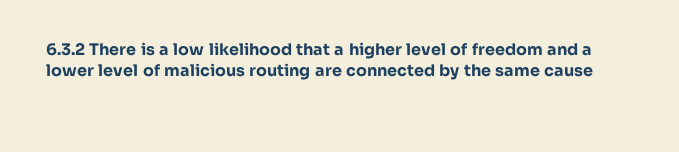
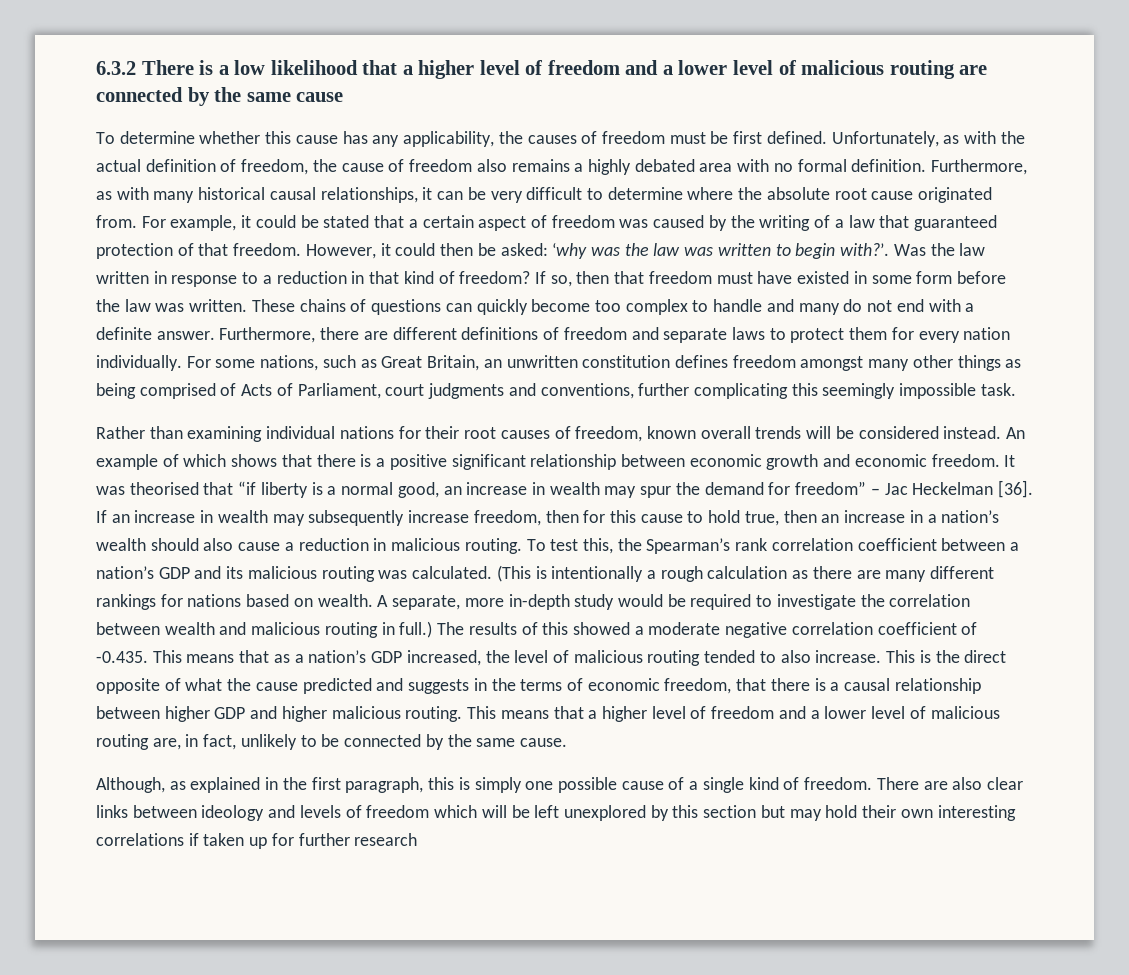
(594, 71) none -> [96,131,1025,147] [96,159,1028,175] [96,187,993,203] [96,215,997,231] [96,243,986,259] [96,271,1006,287] [96,299,975,315] [96,327,1011,343] [96,355,1022,371] [96,383,1016,399] [96,426,1026,442] [96,454,1016,470] [96,480,1033,498] [96,510,1000,526] [96,538,1020,554] [96,565,995,582] [96,594,971,610] [96,621,978,638] [96,650,1007,666] [96,678,981,694] [96,706,1000,722] [96,734,567,750] [96,777,1023,793] [96,805,1016,821] [96,833,418,849] // To determine whether this cause has any applicability, the causes of freedom must be first defined. Unfortunately, as with the actual definition of freedom, the cause of freedom also remains a highly debated area with no formal definition. Furthermore, as with many historical causal relationships, it can be very difficult to determine where the absolute root cause originated from. For example, it could be stated that a certain aspect of freedom was caused by the writing of a law that guaranteed protection of that freedom. However, it could then be asked: ‘why was the law was written to begin with?’. Was the law written in response to a reduction in that kind of freedom? If so, then that freedom must have existed in some form before the law was written. These chains of questions can quickly become too complex to handle and many do not end with a definite answer. Furthermore, there are different definitions of freedom and separate laws to protect them for every nation individually. For some nations, such as Great Britain, an unwritten constitution defines freedom amongst many other things as being comprised of Acts of Parliament, court judgments and conventions, further complicating this seemingly impossible task. // Rather than examining individual nations for their root causes of freedom, known overall trends will be considered instead. An example of which shows that there is a positive significant relationship between economic growth and economic freedom. It was theorised that “if liberty is a normal good, an increase in wealth may spur the demand for freedom” – Jac Heckelman [36]. If an increase in wealth may subsequently increase freedom, then for this cause to hold true, then an increase in a nation’s wealth should also cause a reduction in malicious routing. To test this, the Spearman’s rank correlation coefficient between a nation’s GDP and its malicious routing was calculated. (This is intentionally a rough calculation as there are many different rankings for nations based on wealth. A separate, more in-depth study would be required to investigate the correlation between wealth and malicious routing in full.) The results of this showed a moderate negative correlation coefficient of -0.435. This means that as a nation’s GDP increased, the level of malicious routing tended to also increase. This is the direct opposite of what the cause predicted and suggests in the terms of economic freedom, that there is a causal relationship between higher GDP and higher malicious routing. This means that a higher level of freedom and a lower level of malicious routing are, in fact, unlikely to be connected by the same cause. // Although, as explained in the first paragraph, this is simply one possible cause of a single kind of freedom. There are also clear links between ideology and levels of freedom which will be left unexplored by this section but may hold their own interesting correlations if taken up for further research

